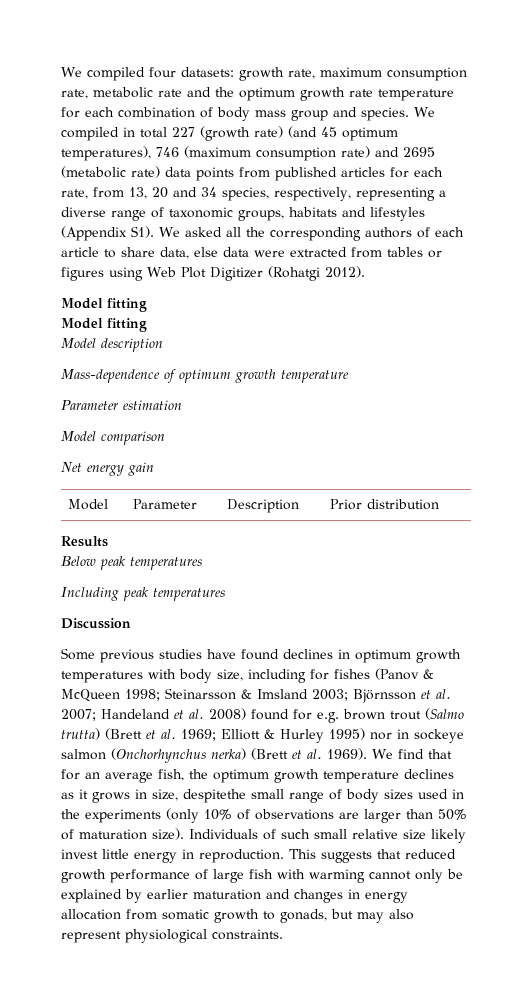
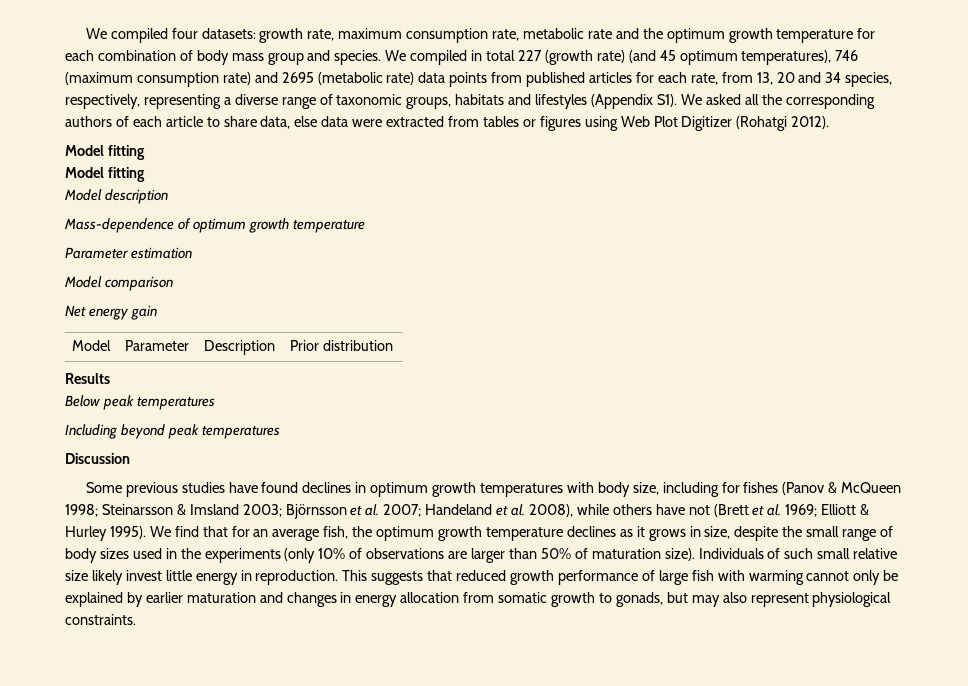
[349,89,373,97] rate -> (773, 35) none
(119, 594) none -> [120,424,165,439] beyond
[209,708,464,723] [61,728,100,740] 2008) found for e.g. brown trout (Salmo trutta) -> [528,504,710,517] 2008), while others have not
[329,728,464,743] [61,748,367,763] 1995) nor in sockeye salmon (Onchorhynchus nerka) (Brett et al. 1969). -> [109,526,146,539] 1995).
[183,789,246,803] despitethe -> [734,526,803,541] despite the

